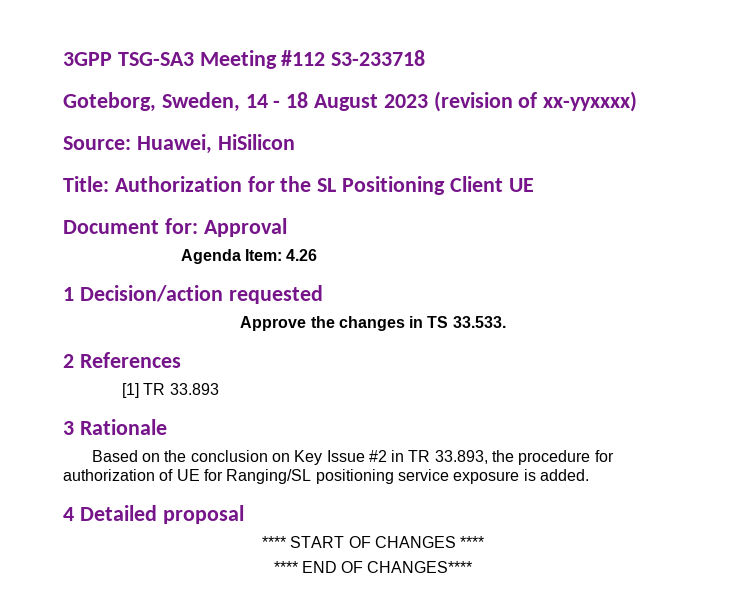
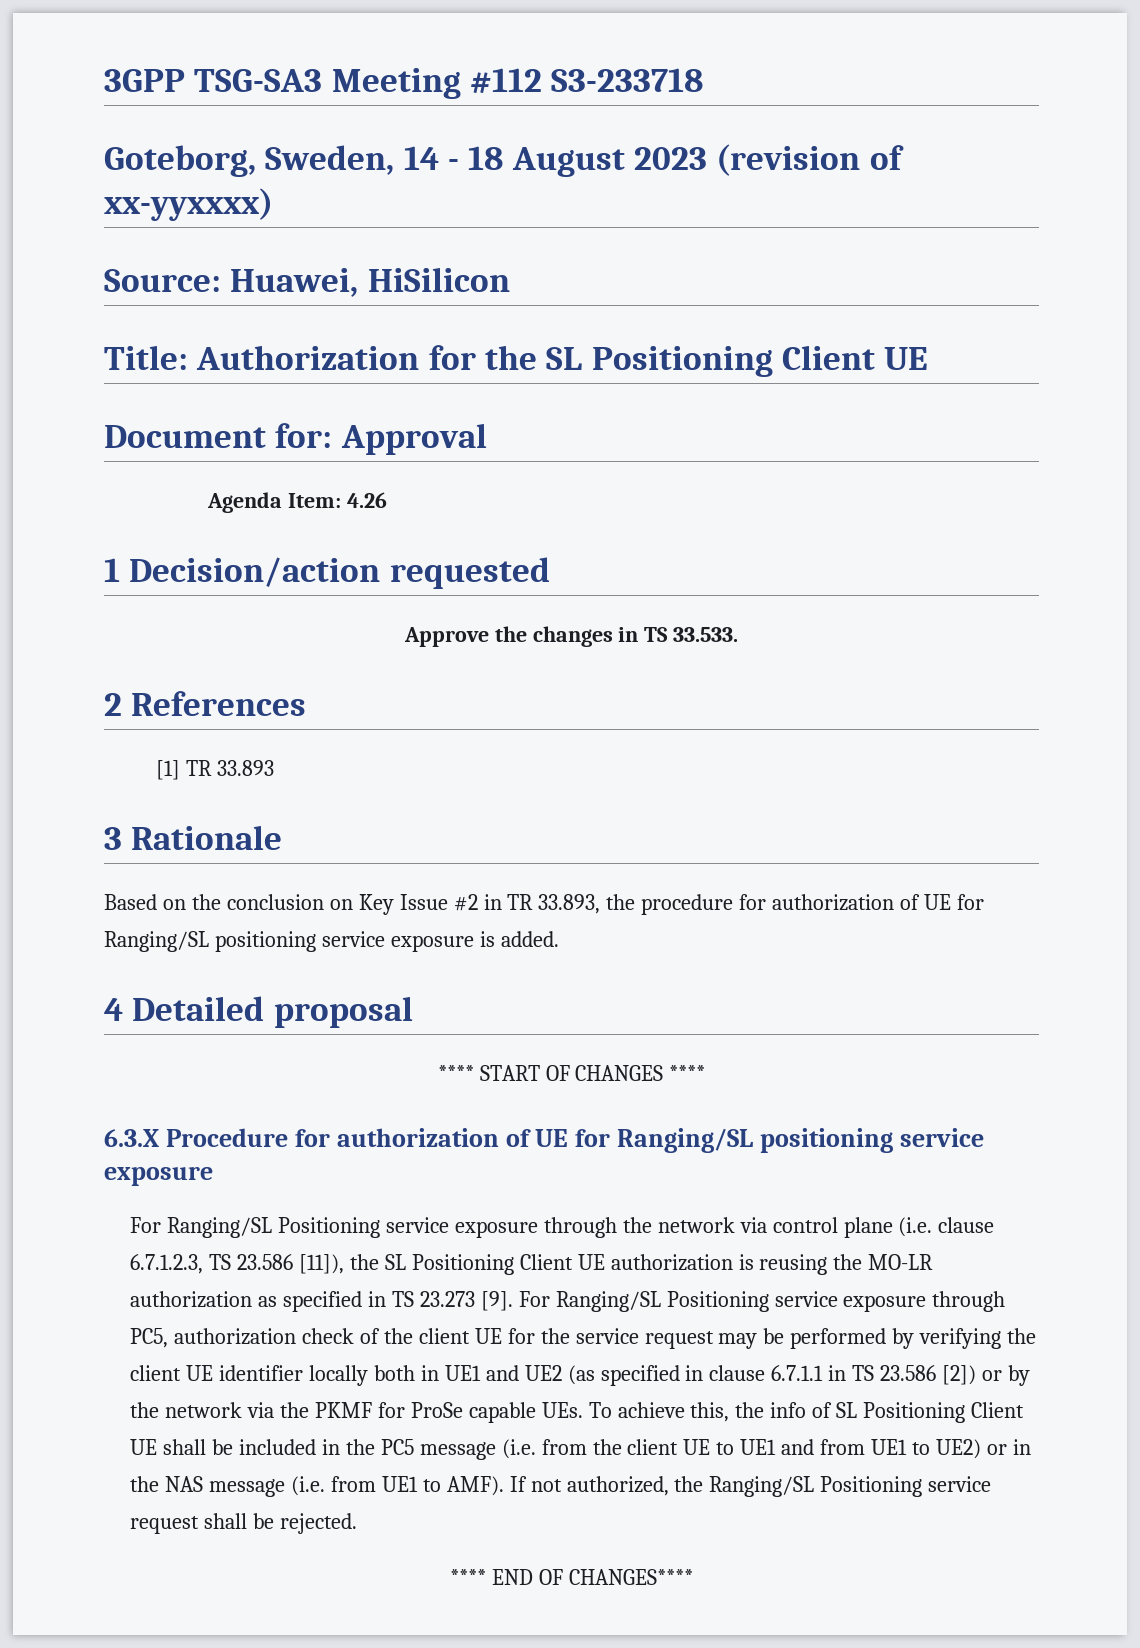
(485, 542) none -> [104,1128,984,1153] [104,1166,213,1186] [130,1217,995,1238] [130,1254,934,1275] [130,1291,1006,1312] [130,1328,1037,1349] [130,1365,1030,1386] [130,1402,1025,1423] [130,1439,1031,1460] [130,1476,992,1497] [130,1513,357,1534] // 6.3.X Procedure for authorization of UE for Ranging/SL positioning service exposure // For Ranging/SL Positioning service exposure through the network via control plane (i.e. clause 6.7.1.2.3, TS 23.586 [11]), the SL Positioning Client UE authorization is reusing the MO-LR authorization as specified in TS 23.273 [9]. For Ranging/SL Positioning service exposure through PC5, authorization check of the client UE for the service request may be performed by verifying the client UE identifier locally both in UE1 and UE2 (as specified in clause 6.7.1.1 in TS 23.586 [2]) or by the network via the PKMF for ProSe capable UEs. To achieve this, the info of SL Positioning Client UE shall be included in the PC5 message (i.e. from the client UE to UE1 and from UE1 to UE2) or in the NAS message (i.e. from UE1 to AMF). If not authorized, the Ranging/SL Positioning service request shall be rejected.

